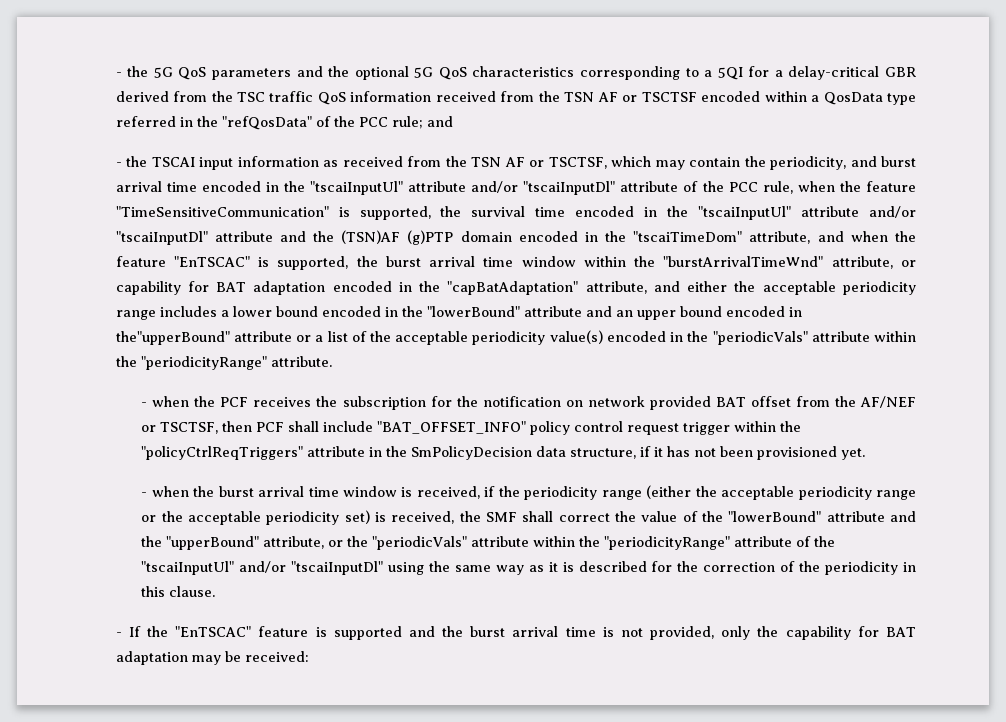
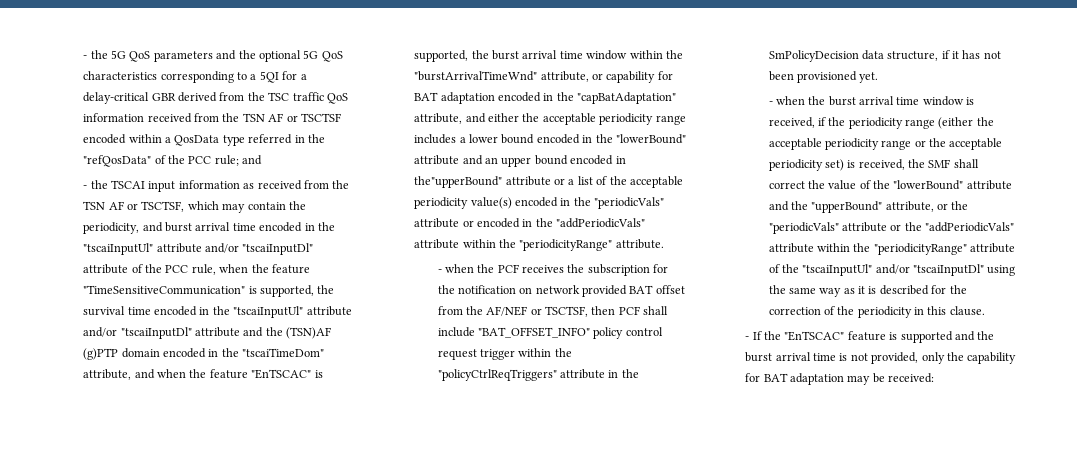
(870, 336) none -> [462,218,646,228] [414,239,460,249] or encoded in the "addPeriodicVals" attribute
(530, 541) none -> [890,222,1015,232] [768,243,814,253] or the "addPeriodicVals" attribute

